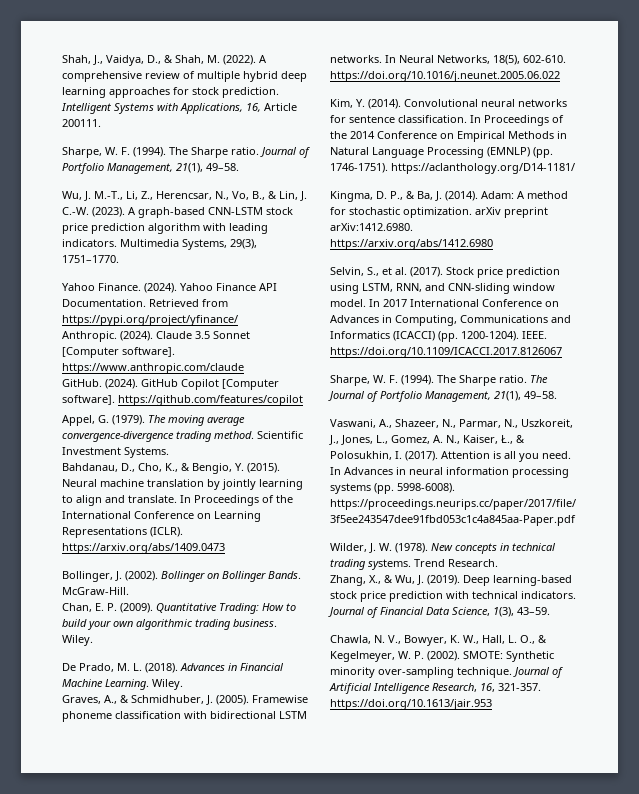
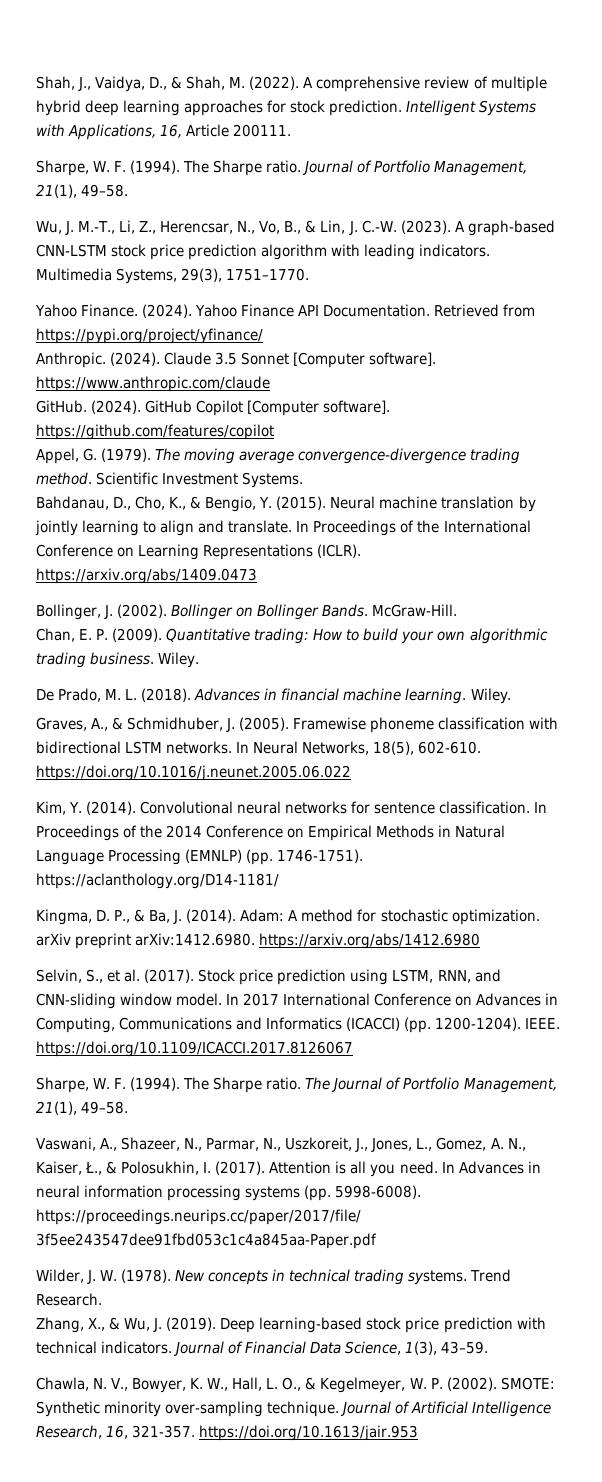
[219,603,259,614] Trading: -> [254,628,310,644] trading:
[240,663,284,671] [62,679,149,690] Financial Machine Learning. -> [281,688,467,704] financial machine learning.

